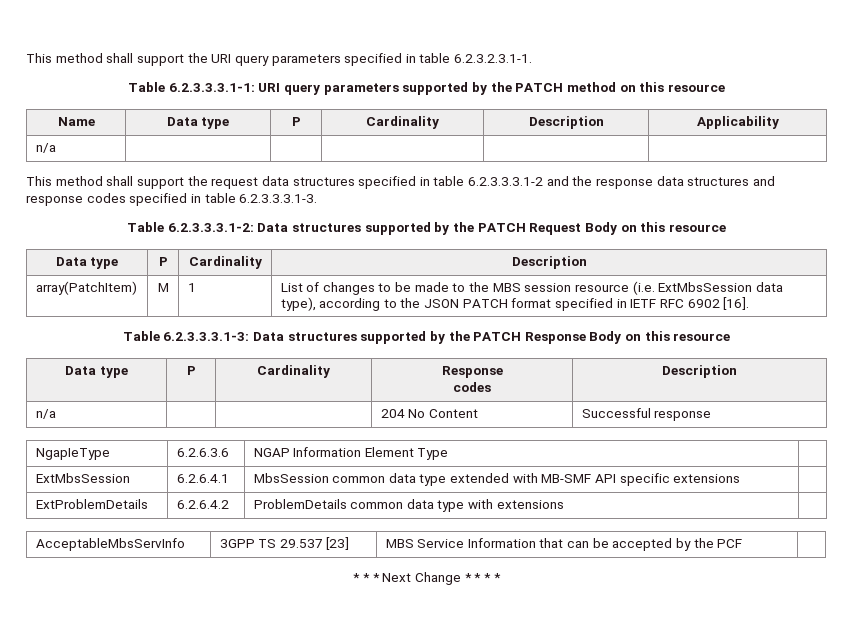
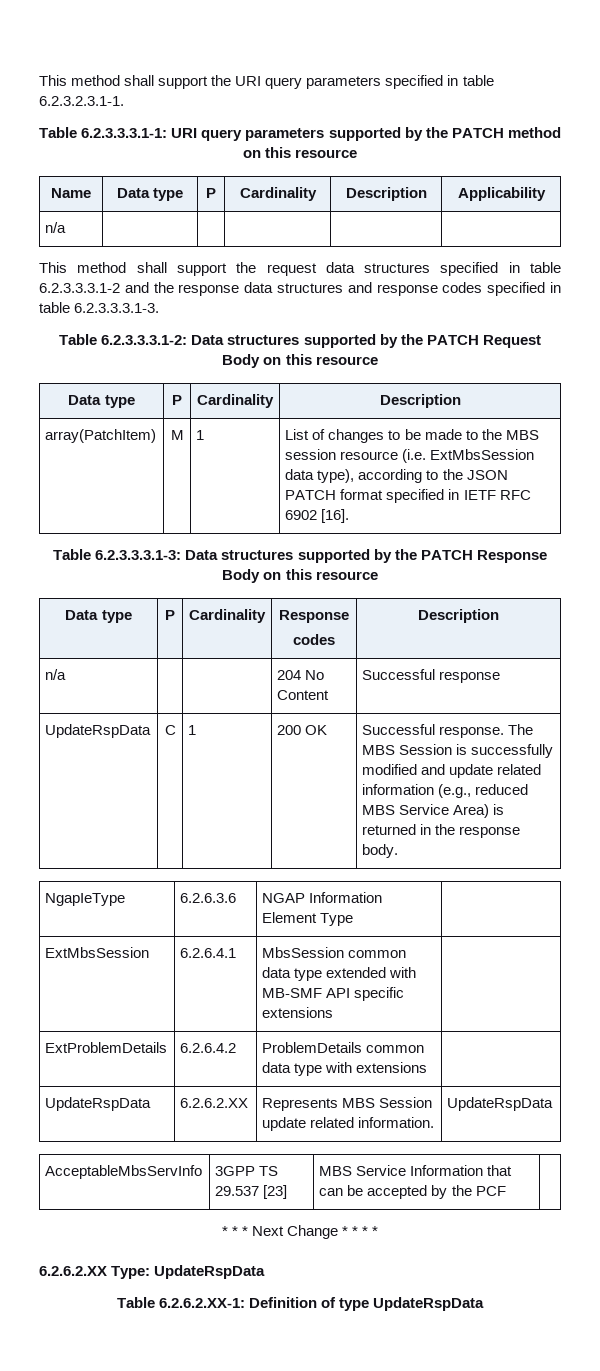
(712, 415) none -> [45,724,152,738] [164,725,176,735] [188,725,197,735] [277,725,328,735] [362,724,534,738] [362,744,554,758] [362,764,542,778] [362,784,529,798] [362,804,505,818] [362,824,521,838] [362,844,399,858] // UpdateRspData | C | 1 | 200 OK | Successful response. The MBS Session is successfully modified and update related information (e.g., reduced MBS Service Area) is returned in the response body.
(564, 504) none -> [45,1097,152,1111] [180,1098,249,1108] [262,1097,433,1111] [262,1117,435,1131] [447,1097,554,1111] // UpdateRspData | 6.2.6.2.XX | Represents MBS Session update related information. | UpdateRspData
(501, 577) none -> [39,1265,266,1279] [116,1297,485,1311] // 6.2.6.2.XX Type: UpdateRspData // Table 6.2.6.2.XX-1: Definition of type UpdateRspData

